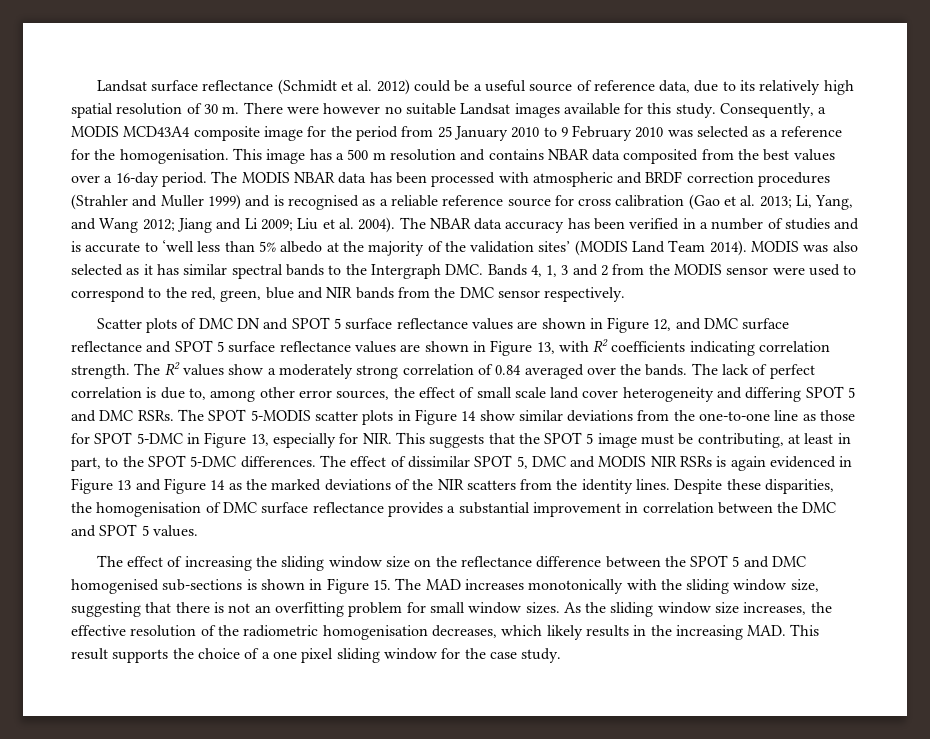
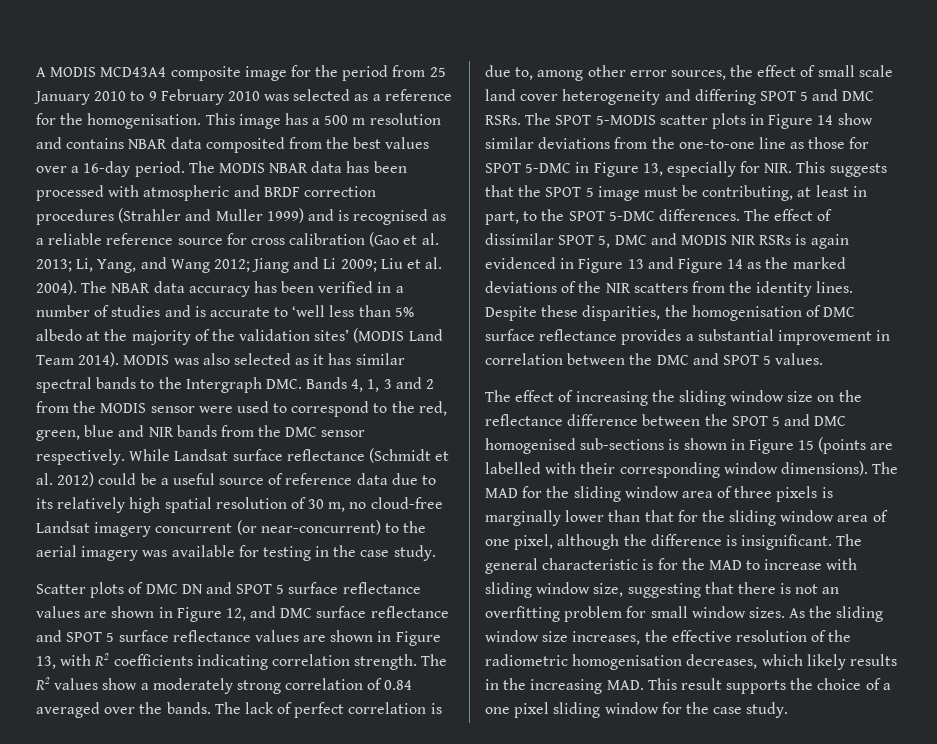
[96,79,854,95] [71,102,827,118] Landsat surface reflectance (Schmidt et al. 2012) could be a useful source of reference data, due to its relatively high spatial resolution of 30 m. There were however no suitable Landsat images available for this study. Consequently, a -> [36,67,46,77] A
(626, 294) none -> [129,448,450,463] [36,472,437,487] [36,497,443,513] [36,520,427,537] [36,545,436,561] While Landsat surface reflectance (Schmidt et al. 2012) could be a useful source of reference data due to its relatively high spatial resolution of 30 m, no cloud-free Landsat imagery concurrent (or near-concurrent) to the aerial imagery was available for testing in the case study.
[372,578,682,594] 15. The MAD increases monotonically with the -> [798,437,894,454] [485,461,899,478] [485,486,833,502] [485,510,888,526] [485,534,863,550] [485,558,858,574] 15 (points are labelled with their corresponding window dimensions). The MAD for the sliding window area of three pixels is marginally lower than that for the sliding window area of one pixel, although the difference is insignificant. The general characteristic is for the MAD to increase with

